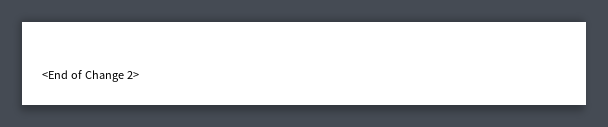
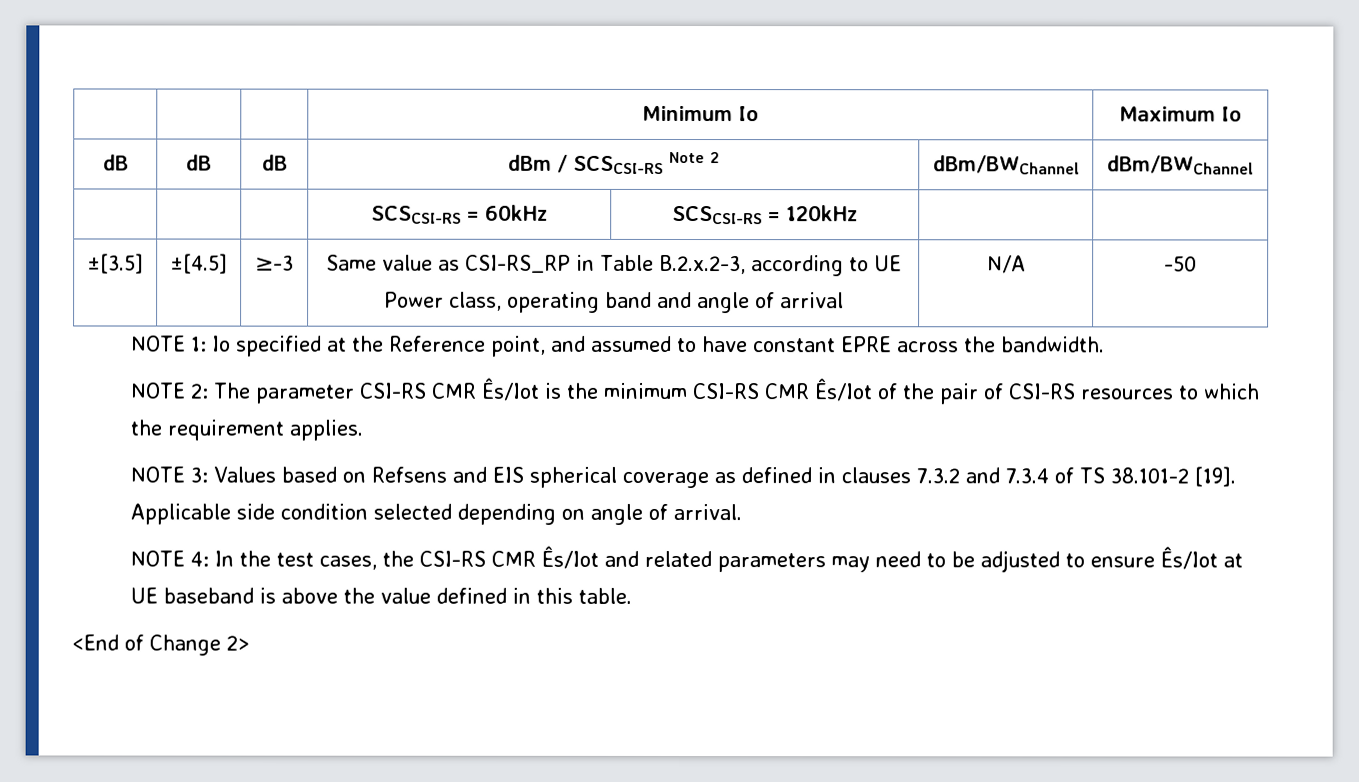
(42, 74) none -> [642,105,759,122] [1119,106,1242,122] [102,154,129,171] [186,154,212,171] [261,154,288,171] [507,151,720,174] [932,155,1080,175] [1107,155,1254,175] [371,204,548,224] [672,205,858,225] [87,253,144,274] [170,253,228,274] [255,255,294,271] [325,254,902,277] [383,291,844,314] [986,255,1026,274] [1164,256,1197,272] [130,335,1105,357] [129,377,1260,405] [129,419,363,441] [129,466,1237,489] [129,503,742,525] [129,545,1243,573] [129,587,632,604] | | | Minimum Io | Maximum Io // dB | dB | dB | dBm / SCSCSI-RS Note 2 | dBm/BWChannel | dBm/BWChannel // | | | SCSCSI-RS = 60kHz | SCSCSI-RS = 120kHz | | // ±[3.5] | ±[4.5] | ≥-3 | Same value as CSI-RS_RP in Table B.2.x.2-3, according to UE Power class, operating band and angle of arrival | N/A | -50 // NOTE 1: Io specified at the Reference point, and assumed to have constant EPRE across the bandwidth. // NOTE 2: The parameter CSI-RS CMR Ês/Iot is the minimum CSI-RS CMR Ês/Iot of the pair of CSI-RS resources to which the requirement applies. // NOTE 3: Values based on Refsens and EIS spherical coverage as defined in clauses 7.3.2 and 7.3.4 of TS 38.101-2 [19]. Applicable side condition selected depending on angle of arrival. // NOTE 4: In the test cases, the CSI-RS CMR Ês/Iot and related parameters may need to be adjusted to ensure Ês/Iot at UE baseband is above the value defined in this table. //

